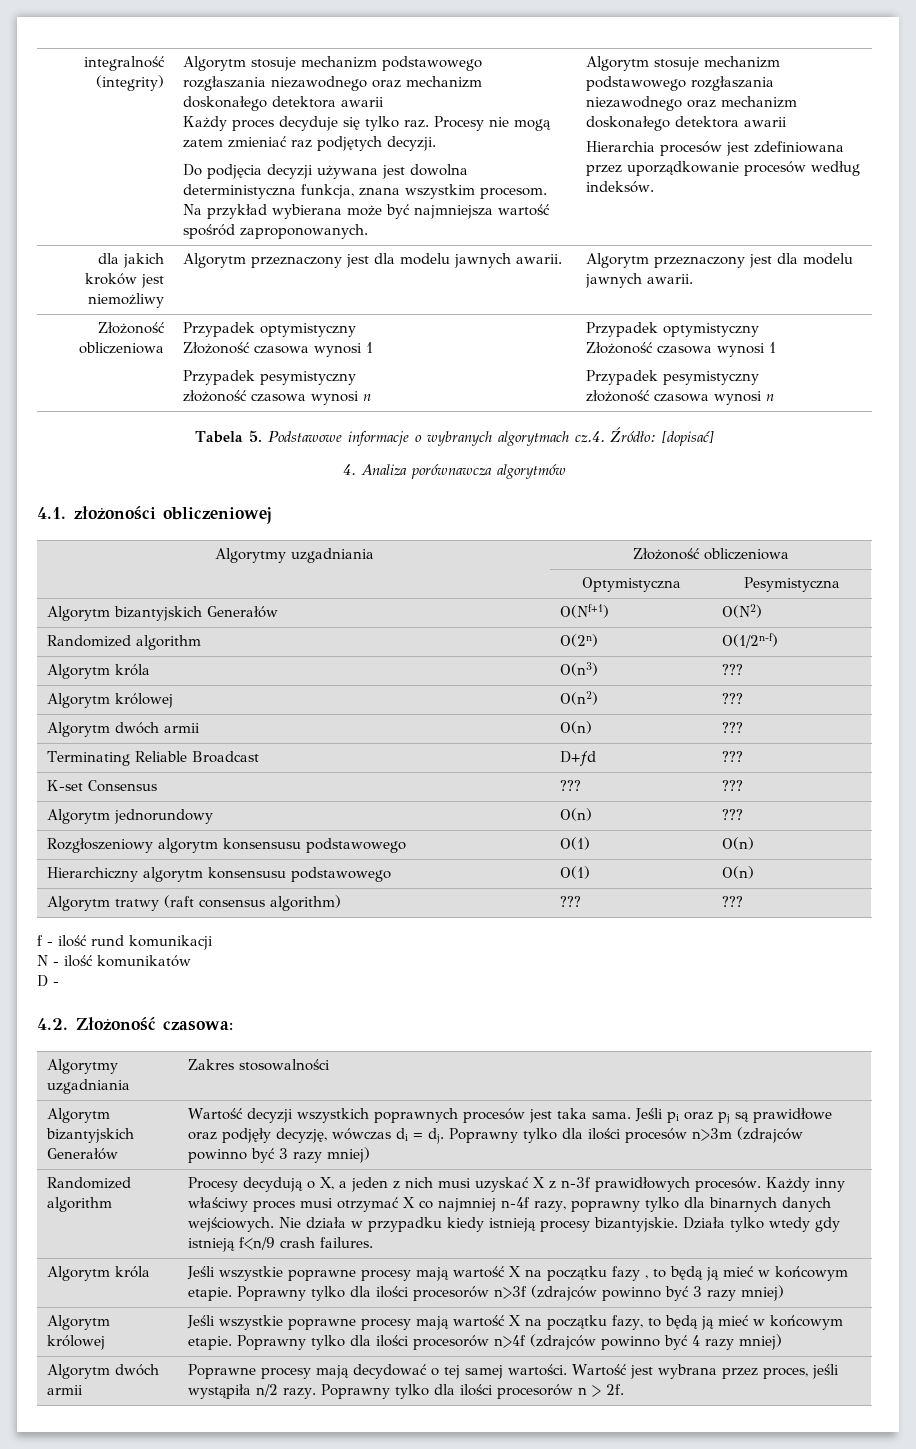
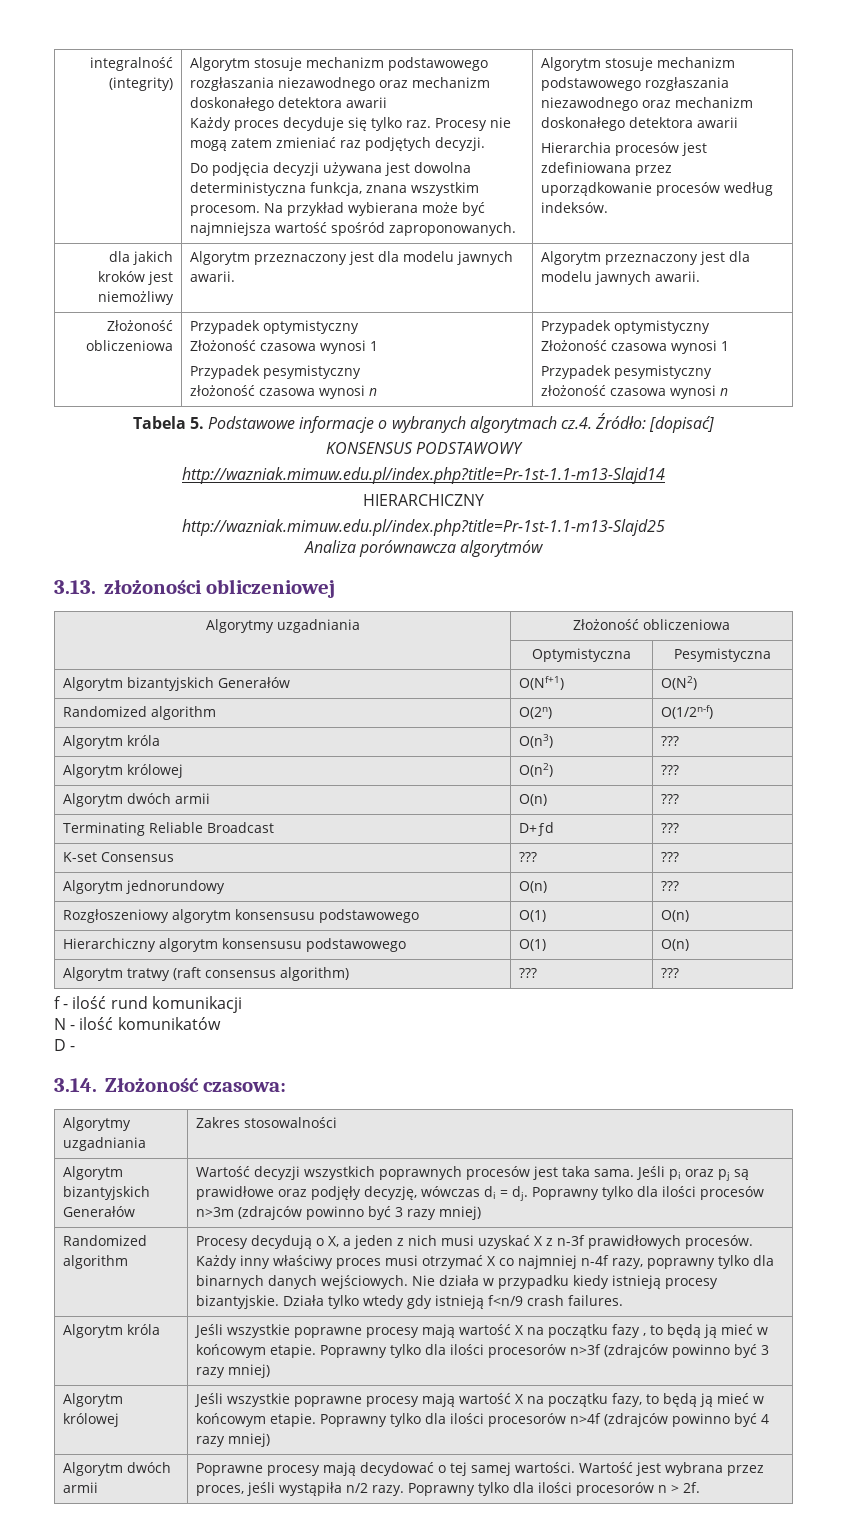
[343,464,356,475] 4. -> [325,442,524,454] [182,467,665,484] [363,494,484,506] [182,519,665,536] KONSENSUS PODSTAWOWY // http://wazniak.mimuw.edu.pl/index.php?title=Pr-1st-1.1-m13-Slajd14 // HIERARCHICZNY // http://wazniak.mimuw.edu.pl/index.php?title=Pr-1st-1.1-m13-Slajd25 //
[37,507,66,519] 4.1. -> [54,580,96,594] 3.13.
[37,1018,68,1030] 4.2. -> [54,1078,97,1092] 3.14.

